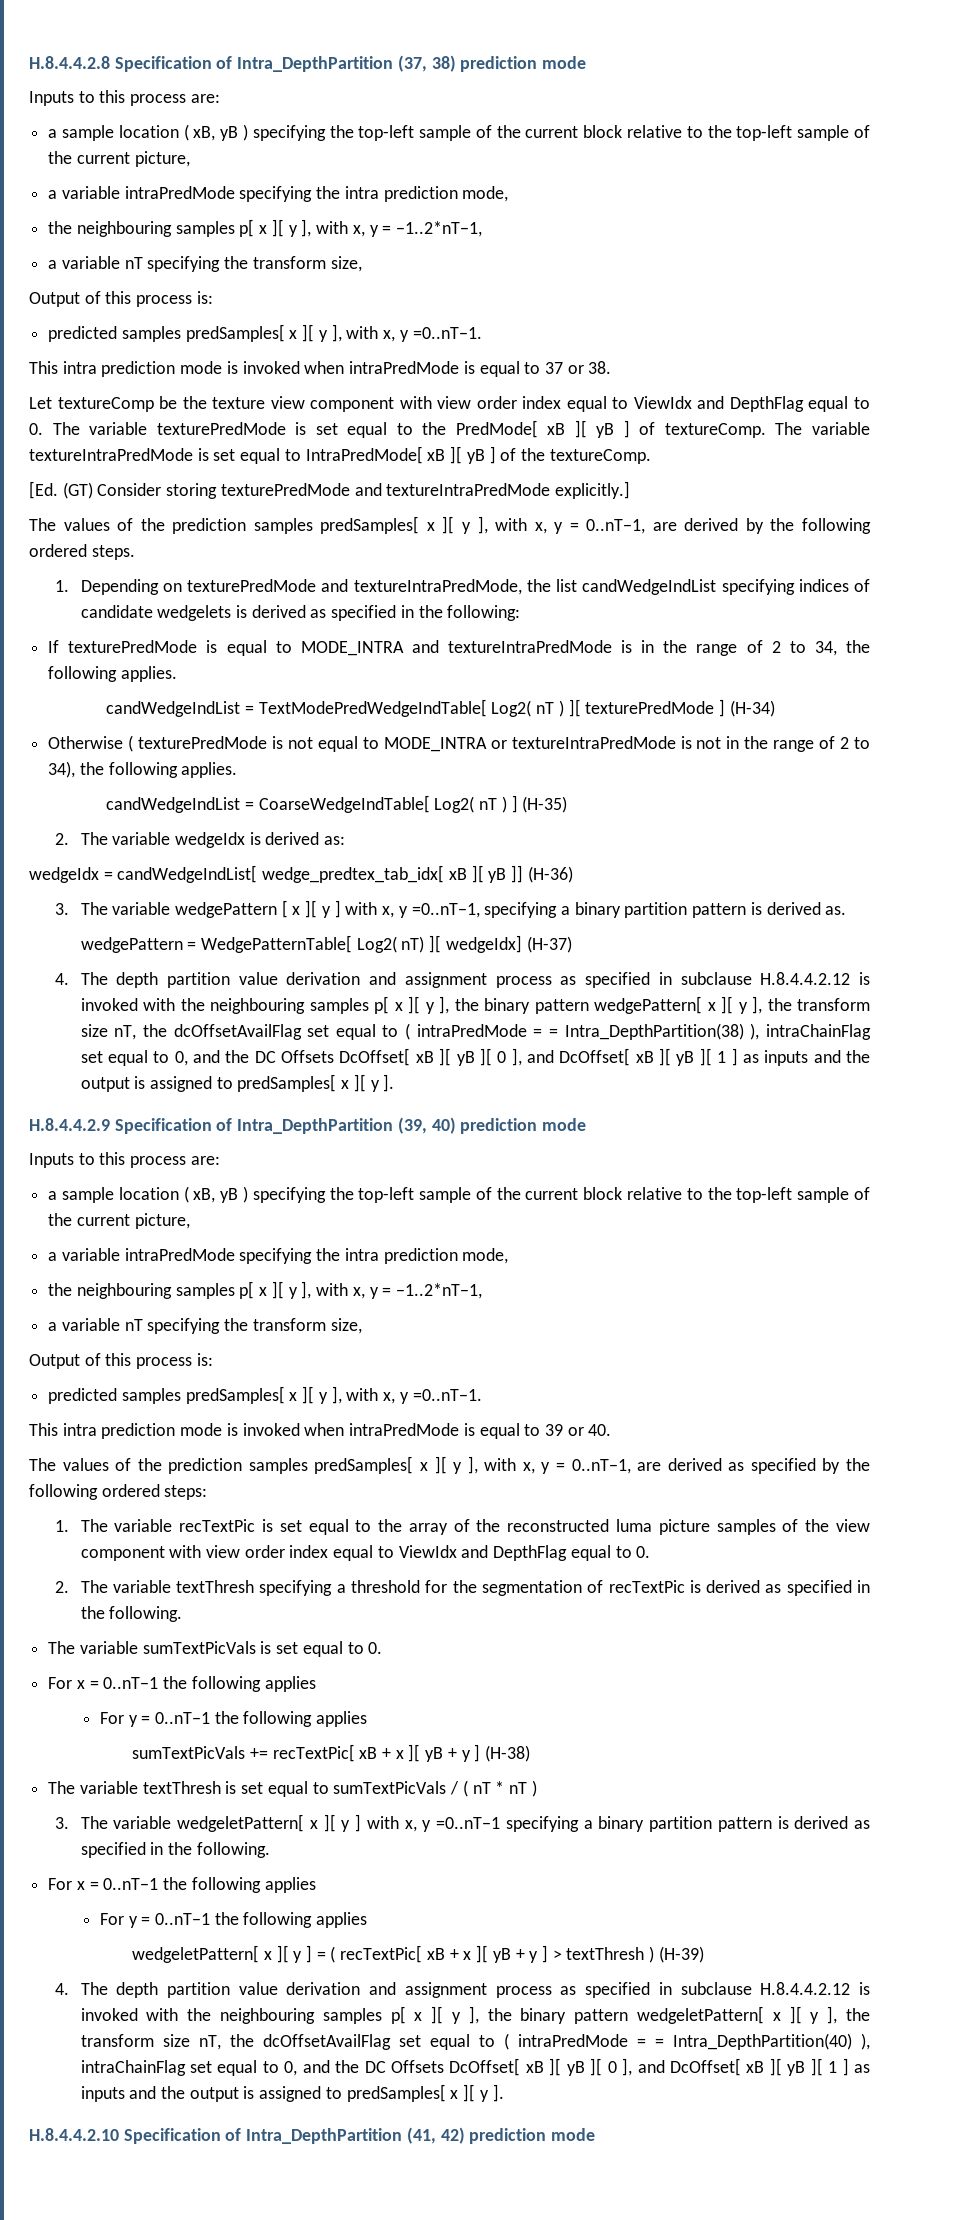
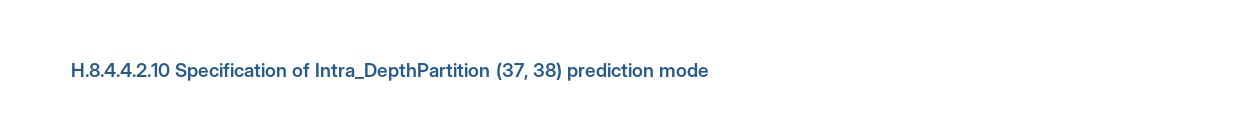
[29,56,110,69] H.8.4.4.2.8 -> [71,63,170,77] H.8.4.4.2.10
[29,90,220,106] [48,124,871,141] [48,151,190,167] [48,186,509,202] [48,219,482,237] [48,256,362,272] [29,291,213,307] [48,324,482,342] [29,361,612,377] [29,396,870,412] [29,420,870,438] [29,446,651,464] [29,481,631,499] [29,516,871,534] [29,544,135,560] [54,579,871,595] [80,605,521,621] [48,640,870,656] [48,666,177,682] [106,699,775,717] [48,735,870,752] [48,761,238,778] [106,795,568,813] [54,832,346,848] [29,865,573,883] [54,900,847,918] [80,935,572,953] [54,972,870,988] [80,996,870,1014] [80,1023,872,1040] [80,1048,871,1066] [80,1074,395,1092] [29,1117,587,1134] [29,1152,220,1168] [48,1186,871,1203] [48,1213,190,1229] [48,1248,509,1264] [48,1281,482,1299] [48,1318,362,1334] [29,1353,213,1369] [48,1386,482,1404] [29,1423,612,1439] [29,1456,870,1474] [29,1484,208,1500] [54,1519,871,1535] [80,1545,651,1561] [54,1580,870,1596] [80,1606,183,1622] [48,1641,383,1657] [48,1676,316,1692] [99,1711,368,1727] [132,1744,531,1762] [48,1780,537,1797] [54,1814,870,1832] [80,1842,270,1858] [48,1877,316,1893] [99,1912,368,1928] [132,1945,704,1963] [54,1982,870,1998] [80,2006,870,2024] [80,2033,871,2050] [80,2058,871,2076] [80,2084,504,2102] [29,2127,596,2144] // Inputs to this process are: // a sample location ( xB, yB ) specifying the top-left sample of the current block relative to the top-left sample of the current picture, // a variable intraPredMode specifying the intra prediction mode, // the neighbouring samples p[ x ][ y ], with x, y = −1..2*nT−1, // a variable nT specifying the transform size, // Output of this process is: // predicted samples predSamples[ x ][ y ], with x, y =0..nT−1. // This intra prediction mode is invoked when intraPredMode is equal to 37 or 38. // Let textureComp be the texture view component with view order index equal to ViewIdx and DepthFlag equal to 0. The variable texturePredMode is set equal to the PredMode[ xB ][ yB ] of textureComp. The variable textureIntraPredMode is set equal to IntraPredMode[ xB ][ yB ] of the textureComp. // [Ed. (GT) Consider storing texturePredMode and textureIntraPredMode explicitly.] // The values of the prediction samples predSamples[ x ][ y ], with x, y = 0..nT−1, are derived by the following ordered steps. // 1. Depending on texturePredMode and textureIntraPredMode, the list candWedgeIndList specifying indices of candidate wedgelets is derived as specified in the following: // If texturePredMode is equal to MODE_INTRA and textureIntraPredMode is in the range of 2 to 34, the following applies. // candWedgeIndList = TextModePredWedgeIndTable[ Log2( nT ) ][ texturePredMode ] (H-34) // Otherwise ( texturePredMode is not equal to MODE_INTRA or textureIntraPredMode is not in the range of 2 to 34), the following applies. // candWedgeIndList = CoarseWedgeIndTable[ Log2( nT ) ] (H-35) // 2. The variable wedgeIdx is derived as: // wedgeIdx = candWedgeIndList[ wedge_predtex_tab_idx[ xB ][ yB ]] (H-36) // 3. The variable wedgePattern [ x ][ y ] with x, y =0..nT−1, specifying a binary partition pattern is derived as. // wedgePattern = WedgePatternTable[ Log2( nT) ][ wedgeIdx] (H-37) // 4. The depth partition value derivation and assignment process as specified in subclause H.8.4.4.2.12 is invoked with the neighbouring samples p[ x ][ y ], the binary pattern wedgePattern[ x ][ y ], the transform size nT, the dcOffsetAvailFlag set equal to ( intraPredMode = = Intra_DepthPartition(38) ), intraChainFlag set equal to 0, and the DC Offsets DcOffset[ xB ][ yB ][ 0 ], and DcOffset[ xB ][ yB ][ 1 ] as inputs and the output is assigned to predSamples[ x ][ y ]. // H.8.4.4.2.9 Specification of Intra_DepthPartition (39, 40) prediction mode // Inputs to this process are: // a sample location ( xB, yB ) specifying the top-left sample of the current block relative to the top-left sample of the current picture, // a variable intraPredMode specifying the intra prediction mode, // the neighbouring samples p[ x ][ y ], with x, y = −1..2*nT−1, // a variable nT specifying the transform size, // Output of this process is: // predicted samples predSamples[ x ][ y ], with x, y =0..nT−1. // This intra prediction mode is invoked when intraPredMode is equal to 39 or 40. // The values of the prediction samples predSamples[ x ][ y ], with x, y = 0..nT−1, are derived as specified by the following ordered steps: // 1. The variable recTextPic is set equal to the array of the reconstructed luma picture samples of the view component with view order index equal to ViewIdx and DepthFlag equal to 0. // 2. The variable textThresh specifying a threshold for the segmentation of recTextPic is derived as specified in the following. // The variable sumTextPicVals is set equal to 0. // For x = 0..nT−1 the following applies // For y = 0..nT−1 the following applies // sumTextPicVals += recTextPic[ xB + x ][ yB + y ] (H-38) // The variable textThresh is set equal to sumTextPicVals / ( nT * nT ) // 3. The variable wedgeletPattern[ x ][ y ] with x, y =0..nT−1 specifying a binary partition pattern is derived as specified in the following. // For x = 0..nT−1 the following applies // For y = 0..nT−1 the following applies // wedgeletPattern[ x ][ y ] = ( recTextPic[ xB + x ][ yB + y ] > textThresh ) (H-39) // 4. The depth partition value derivation and assignment process as specified in subclause H.8.4.4.2.12 is invoked with the neighbouring samples p[ x ][ y ], the binary pattern wedgeletPattern[ x ][ y ], the transform size nT, the dcOffsetAvailFlag set equal to ( intraPredMode = = Intra_DepthPartition(40) ), intraChainFlag set equal to 0, and the DC Offsets DcOffset[ xB ][ yB ][ 0 ], and DcOffset[ xB ][ yB ][ 1 ] as inputs and the output is assigned to predSamples[ x ][ y ]. // H.8.4.4.2.10 Specification of Intra_DepthPartition (41, 42) prediction mode -> (709, 70) none

